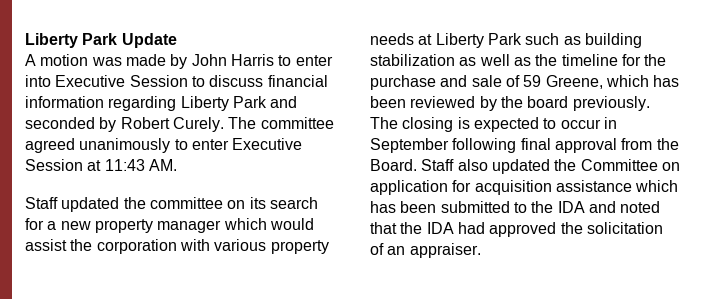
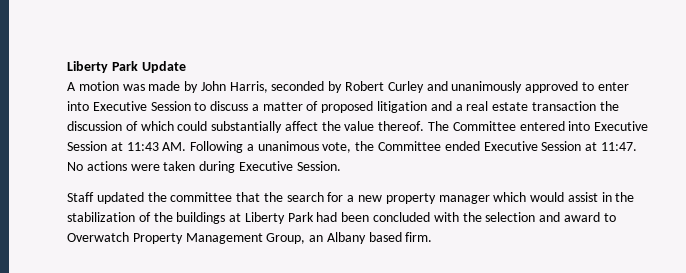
[230,54,274,66] Harris -> [229,81,579,93] Harris, seconded by Robert Curley and unanimously approved
[267,75,328,87] [25,96,298,111] [25,117,334,132] [25,138,229,153] financial information regarding Liberty Park and seconded by Robert Curely. The committee agreed unanimously to enter -> [251,101,619,113] [67,121,591,133] a matter of proposed litigation and a real estate transaction the discussion of which could substantially affect the value thereof. The Committee entered into
(177, 165) none -> [190,141,637,153] [67,161,341,173] Following a unanimous vote, the Committee ended Executive Session at 11:47. No actions were taken during Executive Session.
[227,197,266,209] on its -> [236,192,283,202] that the
[70,239,329,254] [370,33,642,48] [370,54,667,66] [370,75,680,90] [370,96,650,111] [370,117,617,132] [370,138,679,153] [370,159,680,174] [370,180,679,195] [370,201,661,213] [370,222,663,237] [370,243,481,258] the corporation with various property needs at Liberty Park such as building stabilization as well as the timeline for the purchase and sale of 59 Greene, which has been reviewed by the board previously. The closing is expected to occur in September following final approval from the Board. Staff also updated the Committee on application for acquisition assistance which has been submitted to the IDA and noted that the IDA had approved the solicitation of an appraiser. -> [601,192,635,202] [67,212,616,224] [67,232,433,244] in the stabilization of the buildings at Liberty Park had been concluded with the selection and award to Overwatch Property Management Group, an Albany based firm.

